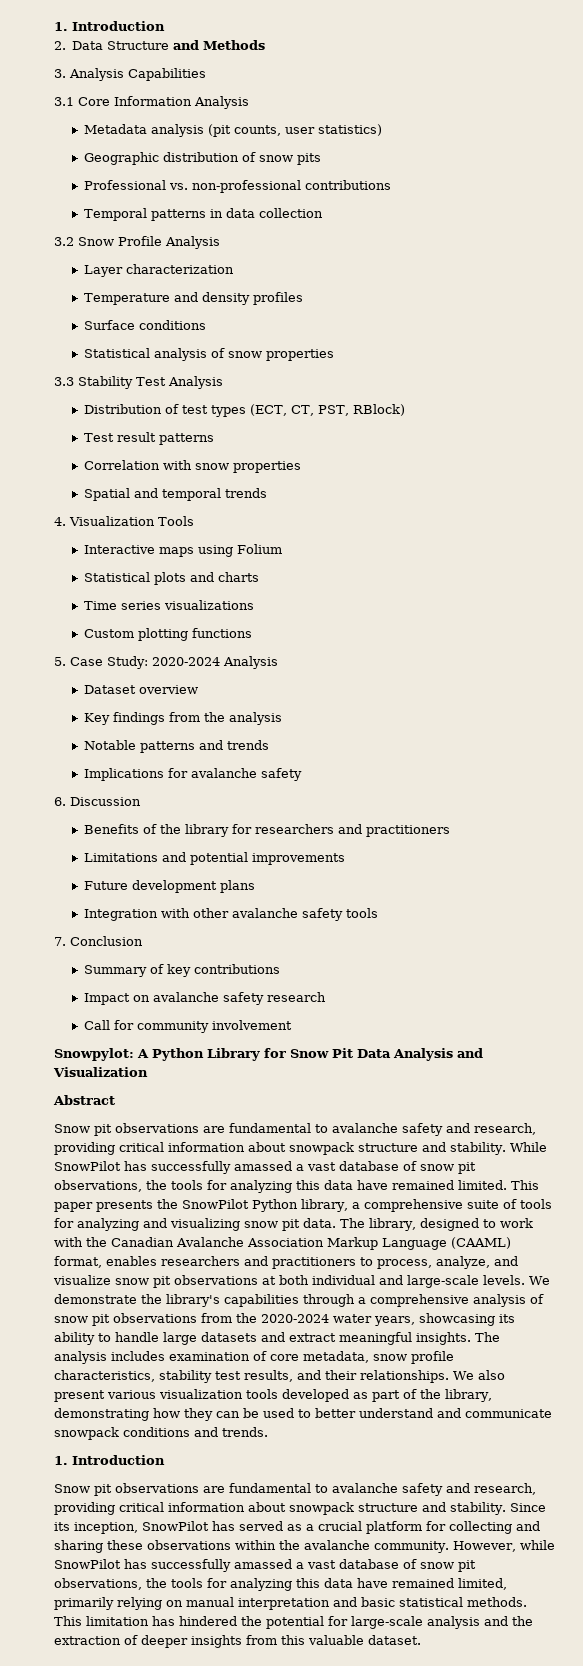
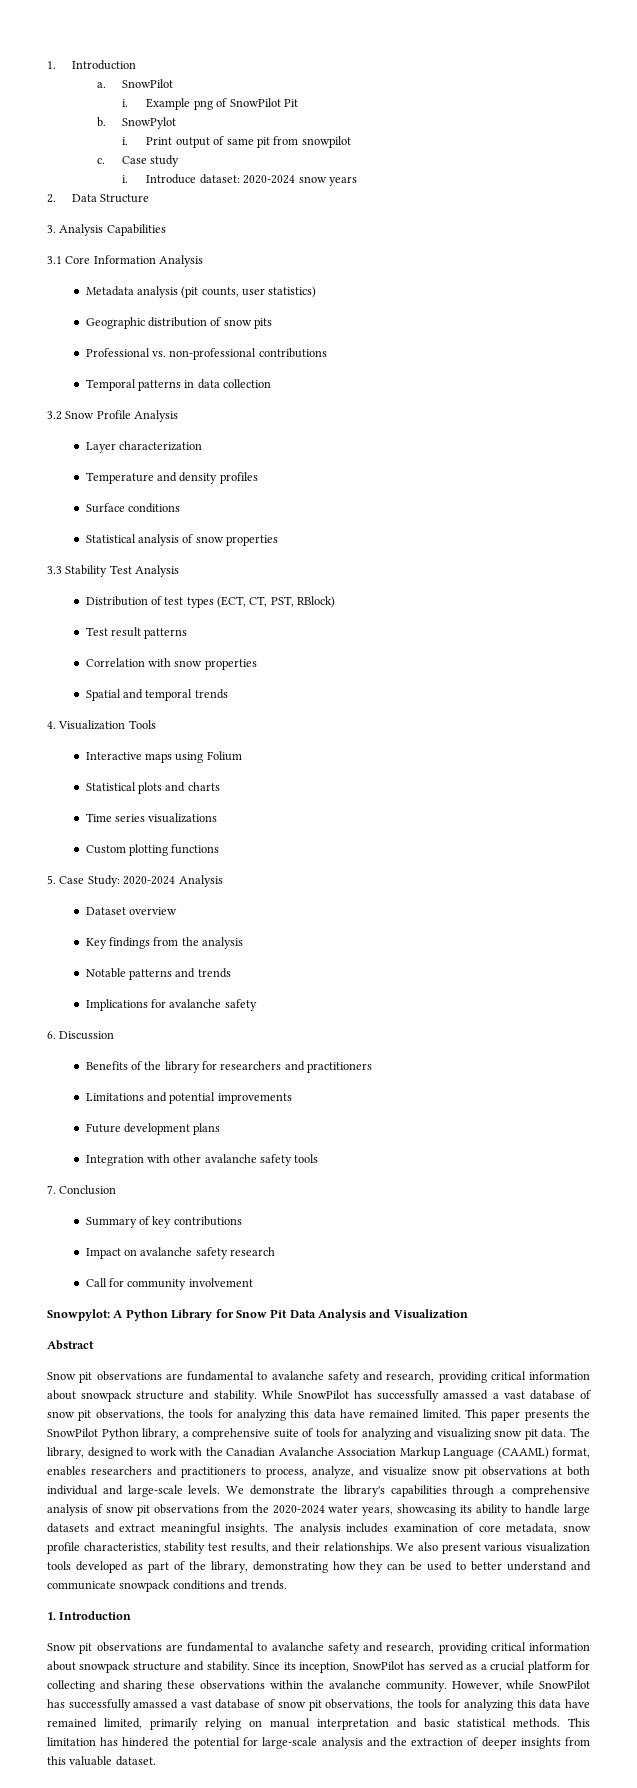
[54,21,165,31] 1. Introduction -> [47,60,136,70] [96,79,173,88] [121,98,298,110] [96,117,176,129] [121,136,351,148] [96,155,179,167] [121,174,357,186] 1. Introduction // a. SnowPilot // i. Example png of SnowPilot Pit // b. SnowPylot // i. Print output of same pit from snowpilot // c. Case study // i. Introduce dataset: 2020-2024 snow years
[173,40,266,50] and Methods -> (150, 198) none

